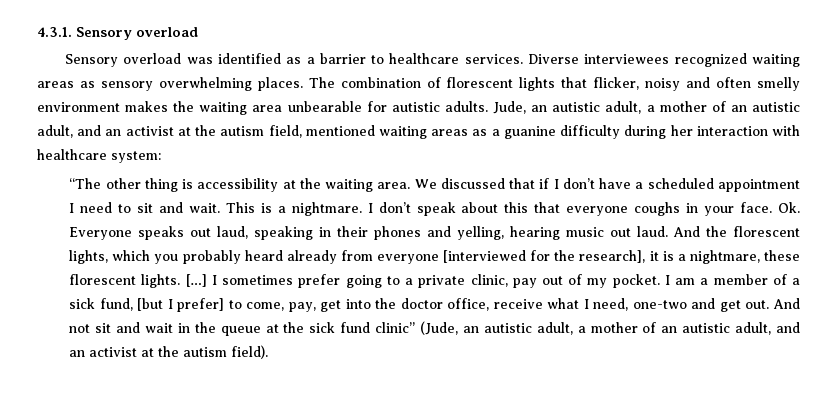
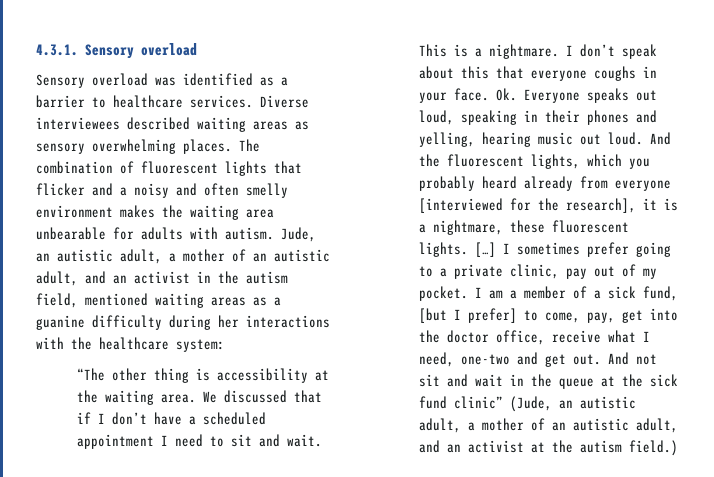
[674,53,747,67] recognized -> [127,117,190,130] described
[446,77,514,88] florescent -> [141,161,218,174] fluorescent
[593,77,640,90] flicker, -> [36,183,127,196] flicker and a
[391,101,488,112] autistic adults. -> [141,227,274,240] adults with autism.
[177,127,191,136] at -> [197,271,211,283] in
[696,125,800,136] interaction with -> [246,315,330,328] [36,337,92,350] interactions with the
[217,226,249,239] laud, -> [418,110,454,125] loud,
[637,226,669,237] laud. -> [607,132,643,145] loud.
[733,226,801,237] florescent -> [446,154,524,167] fluorescent
[69,274,137,285] florescent -> [551,220,629,233] fluorescent
[231,345,269,359] field). -> [628,440,678,456] field.)

